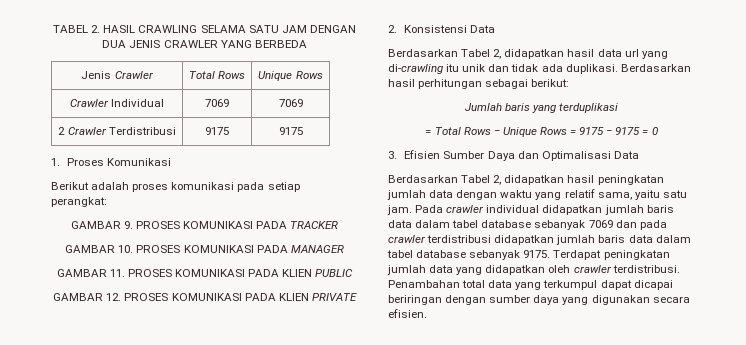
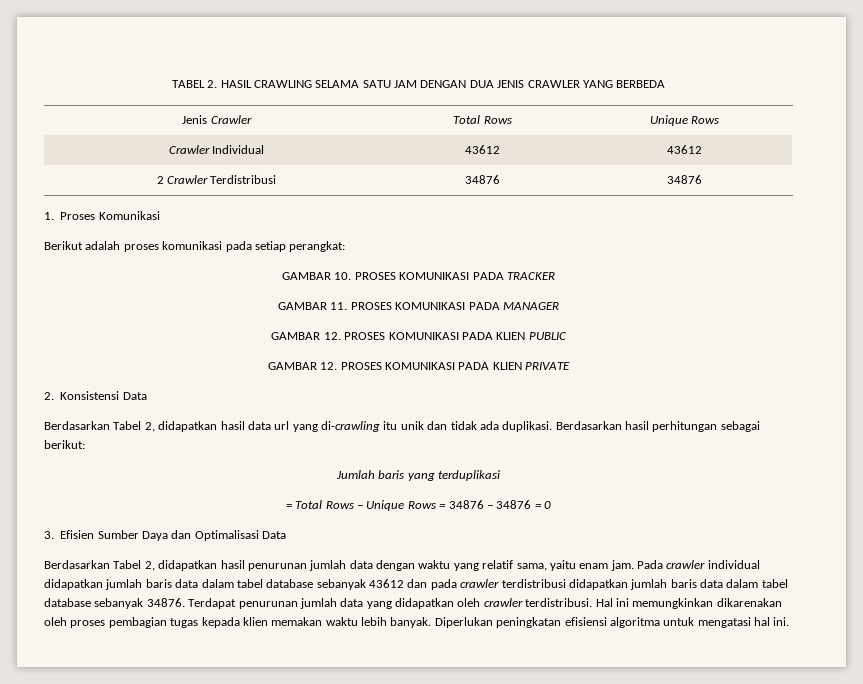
[205,99,229,107] [278,99,303,107] 7069 | 7069 -> [465,145,500,154] [667,145,703,154] 43612 | 43612
[205,127,229,135] [278,127,303,135] 9175 | 9175 -> [465,175,500,184] [667,175,703,184] 34876 | 34876
[123,221,133,229] 9. -> [334,272,352,280] 10.
[118,245,134,253] 10. -> [330,302,348,310] 11.
[109,269,125,277] 11. -> [323,332,341,340] 12.
[579,127,641,135] 9175 − 9175 -> [448,500,532,509] 34876 − 34876
[597,175,664,185] peningkatan -> [247,563,307,571] penurunan
[662,190,687,198] satu -> [579,563,609,569] enam
[588,220,613,228] 7069 -> [369,579,404,588] 43612
[523,250,670,260] 9175. Terdapat peningkatan -> [146,598,298,609] 34876. Terdapat penurunan
[388,280,673,290] [388,295,690,305] [388,309,427,318] Penambahan total data yang terkumpul dapat dicapai beriringan dengan sumber daya yang digunakan secara efisien. -> [595,598,782,609] [44,617,790,628] Hal ini memungkinkan dikarenakan oleh proses pembagian tugas kepada klien memakan waktu lebih banyak. Diperlukan peningkatan efisiensi algoritma untuk mengatasi hal ini.

